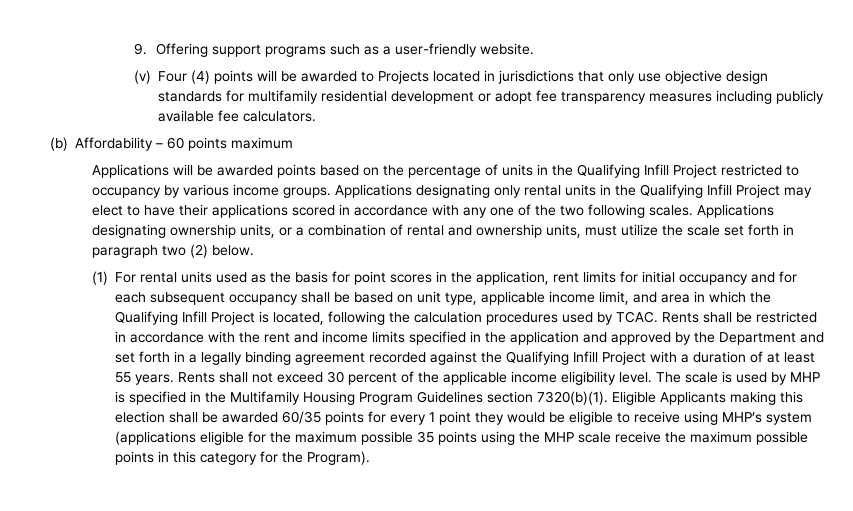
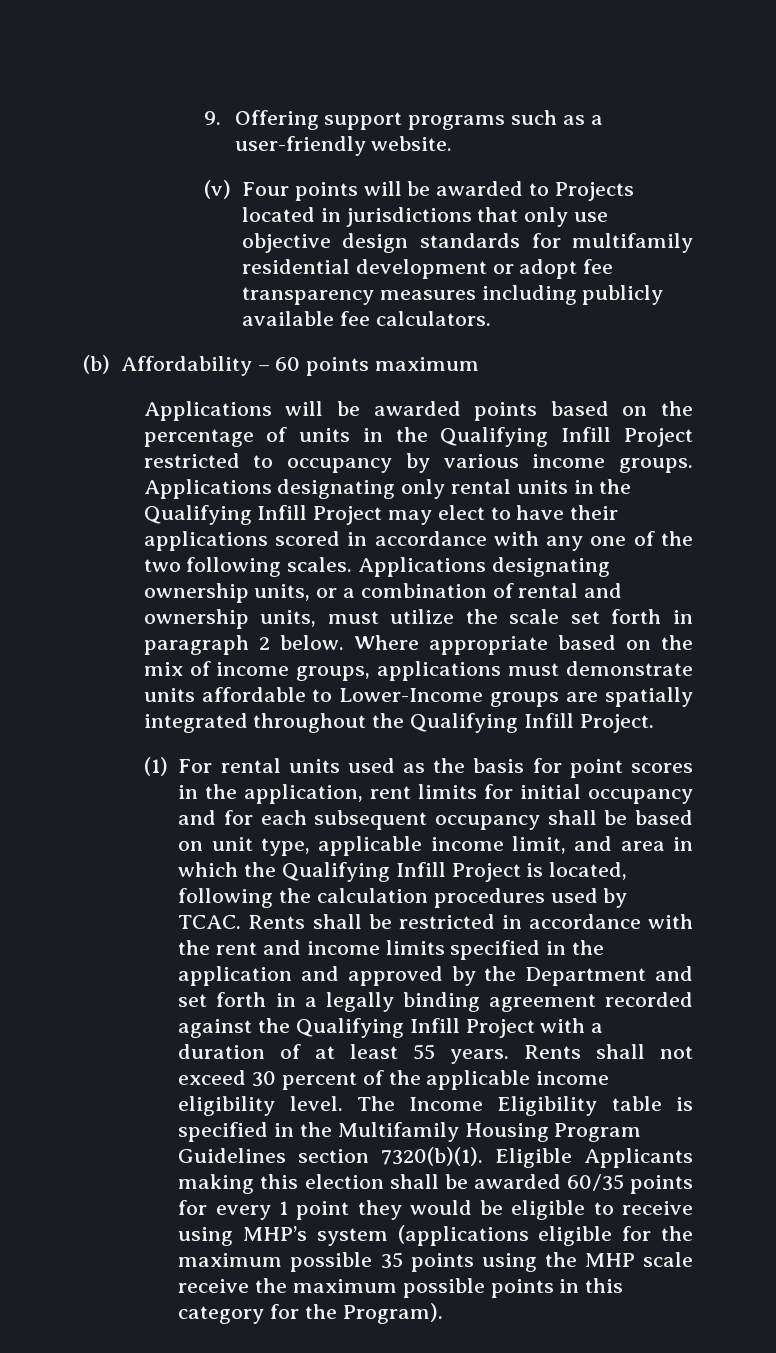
[191,70,211,84] (4) -> (289, 189) none
[162,244,209,258] two (2) -> [258,637,270,650] 2
(255, 250) none -> [353,635,694,655] [143,661,693,681] [143,687,693,707] [143,713,654,733] Where appropriate based on the mix of income groups, applications must demonstrate units affordable to Lower-Income groups are spatially integrated throughout the Qualifying Infill Project.
[685,371,821,385] scale is used by MHP -> [409,1096,662,1116] Income Eligibility table

